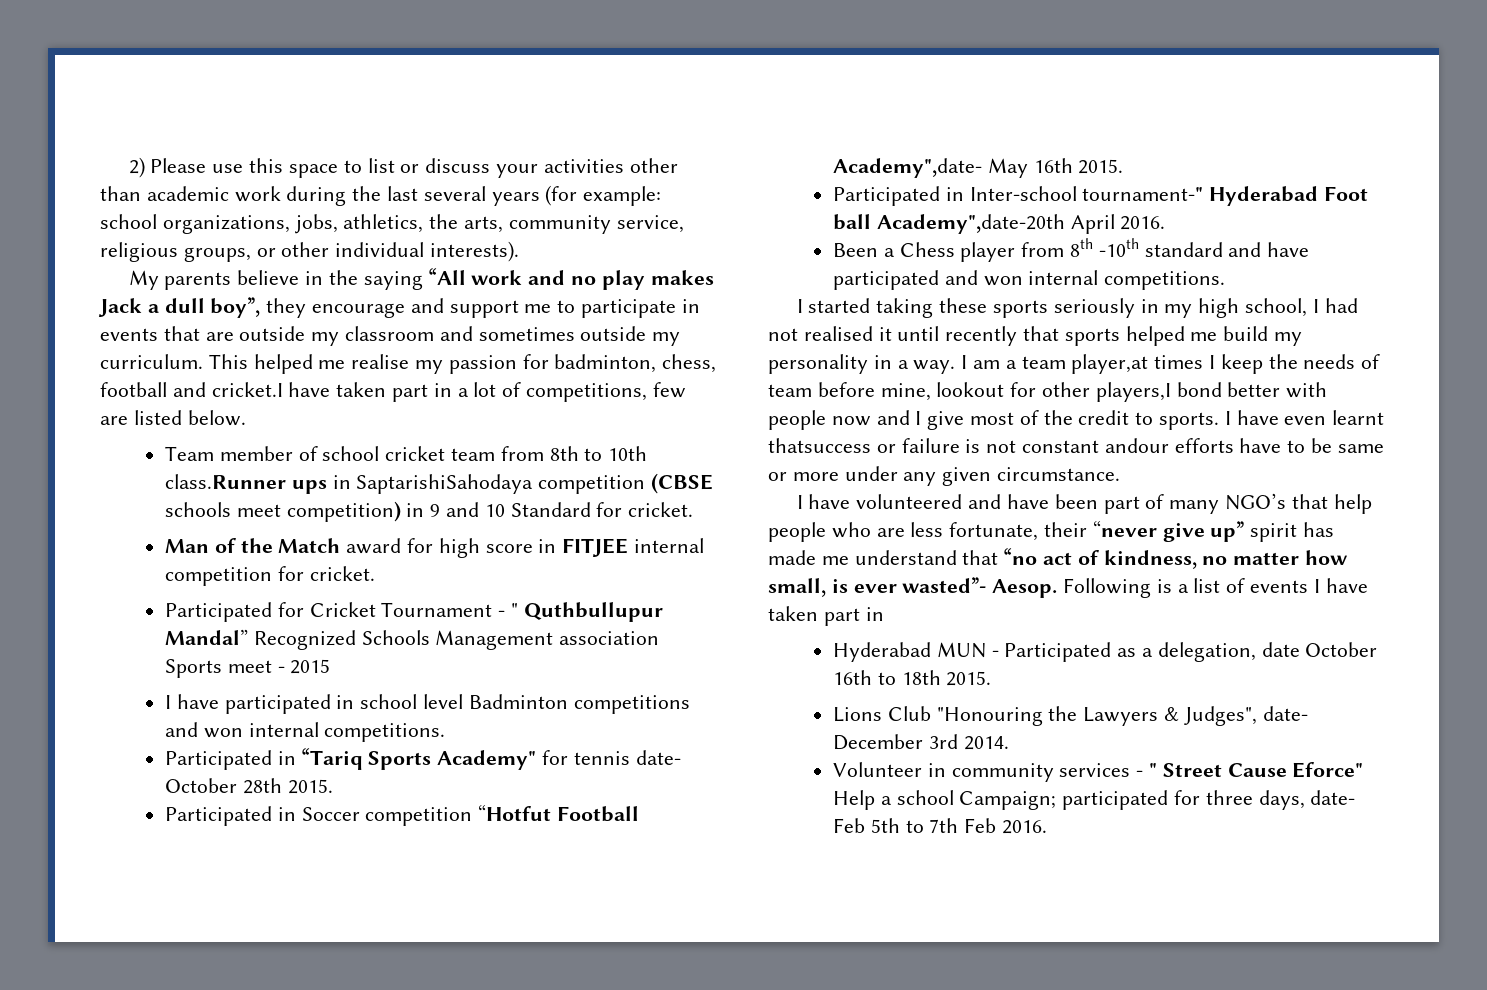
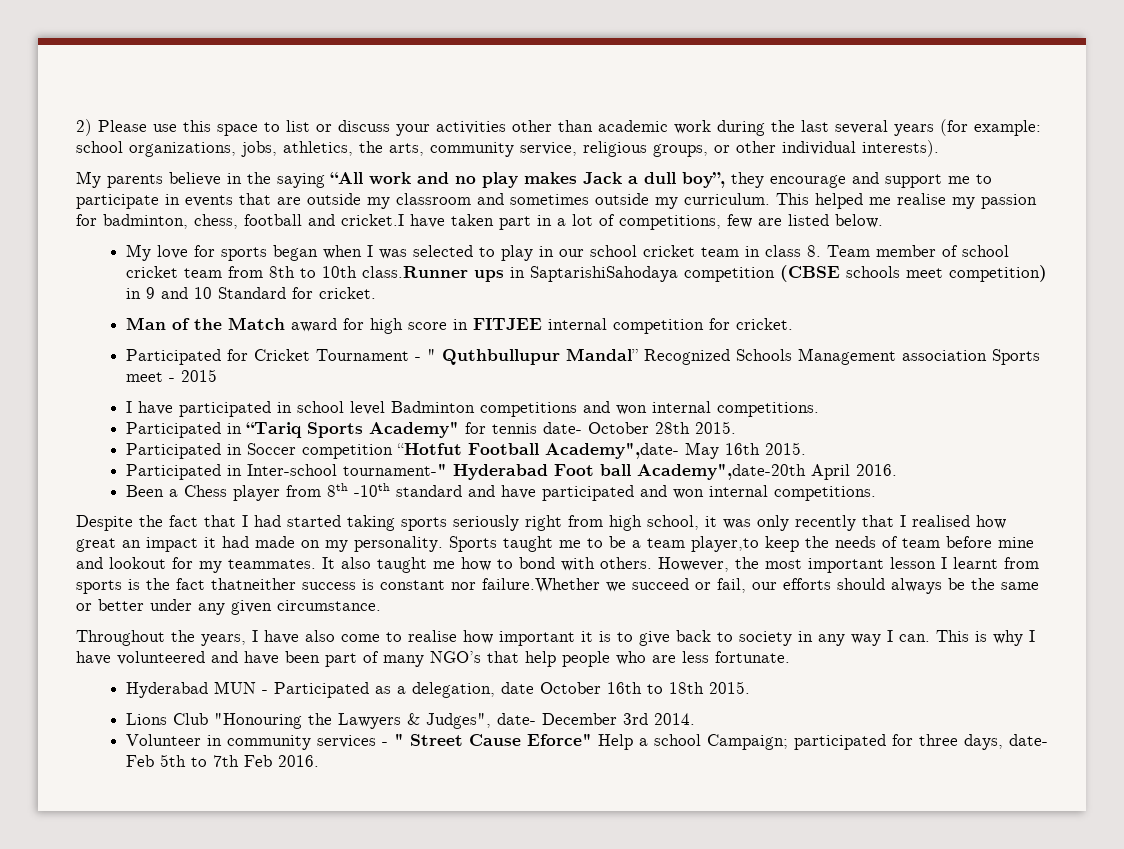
(246, 418) none -> [125,244,821,261] My love for sports began when I was selected to play in our school cricket team in class 8.
[796,299,803,313] I -> [76,515,281,531] Despite the fact that I had
[939,298,988,313] these -> (395, 523) none
[1140,298,1358,318] [768,326,1303,346] [768,354,1216,374] in my high school, I had not realised it until recently that sports helped me build my personality in a way. I am a team player,at times I -> [525,515,1006,531] [76,536,759,552] right from high school, it was only recently that I realised how great an impact it had made on my personality. Sports taught me to be a team player,to
[880,382,1328,402] [768,410,1385,430] [768,438,1333,453] mine, lookout for other players,I bond better with people now and I give most of the credit to sports. I have even learnt thatsuccess or failure is not constant andour efforts have to be -> [998,537,1034,548] [76,557,1039,573] [76,578,995,594] mine and lookout for my teammates. It also taught me how to bond with others. However, the most important lesson I learnt from sports is the fact thatneither success is constant nor failure.Whether we succeed or fail, our efforts should always be the
[792,472,839,481] more -> [98,599,144,611] better
(1121, 474) none -> [76,630,1023,646] Throughout the years, I have also come to realise how important it is to give back to society in any way I can. This is why
[949,520,1335,542] [768,548,1349,569] [768,577,1368,598] [768,606,884,626] fortunate, their “never give up” spirit has made me understand that “no act of kindness, no matter how small, is ever wasted”- Aesop. Following is a list of events I have taken part in -> [715,651,790,663] fortunate.

